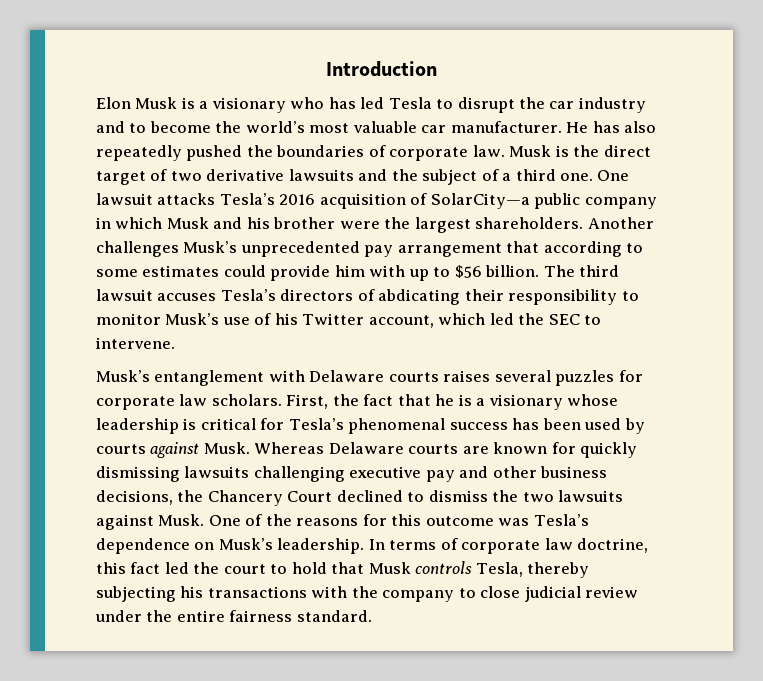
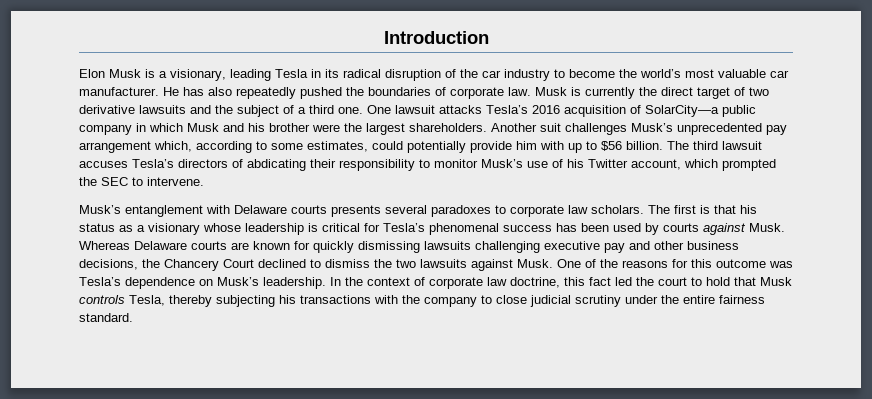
[211,97,515,113] visionary who has led Tesla to disrupt -> [170,69,456,81] visionary, leading Tesla in its radical disruption of
[96,121,125,133] and -> (550, 75) none
(569, 151) none -> [585,87,635,99] currently
(654, 223) none -> [540,123,561,132] suit
[506,241,540,253] that -> [154,141,192,152] which,
[142,265,266,277] estimates could -> [307,141,466,153] estimates, could potentially
[489,313,514,325] led -> [722,159,776,171] prompted
[443,370,643,386] [96,394,472,410] raises several puzzles for corporate law scholars. First, the fact that he is -> [331,205,757,217] [79,223,133,232] presents several paradoxes to corporate law scholars. The first is that his status as
[389,540,437,550] terms -> [345,277,410,286] the context
[585,586,639,598] review -> [575,295,621,307] scrutiny

